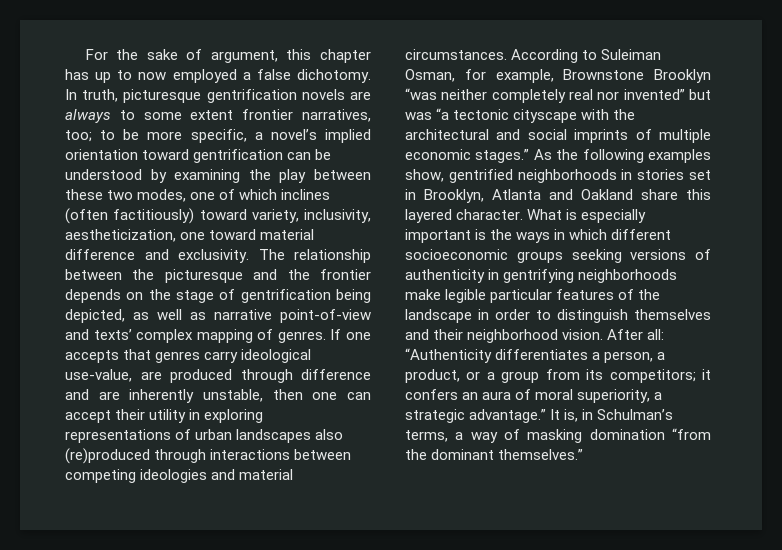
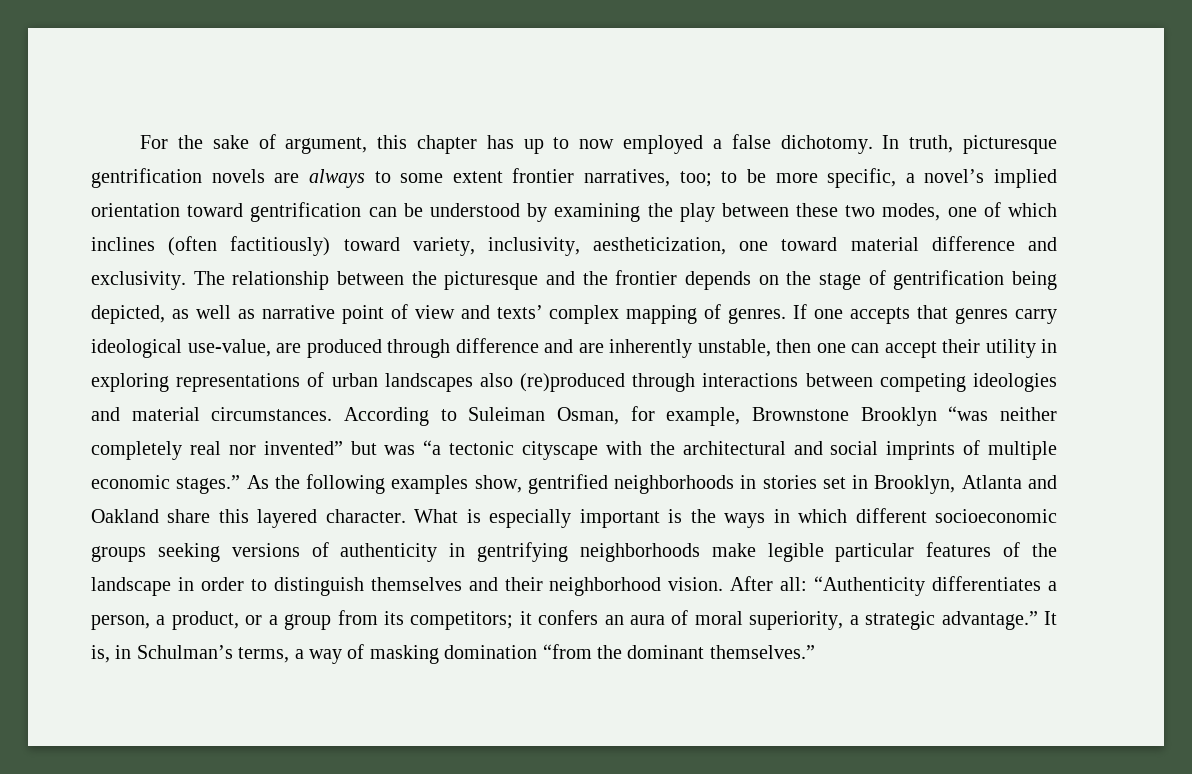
[280,309,371,323] point-of-view -> [341,304,455,324] point of view

